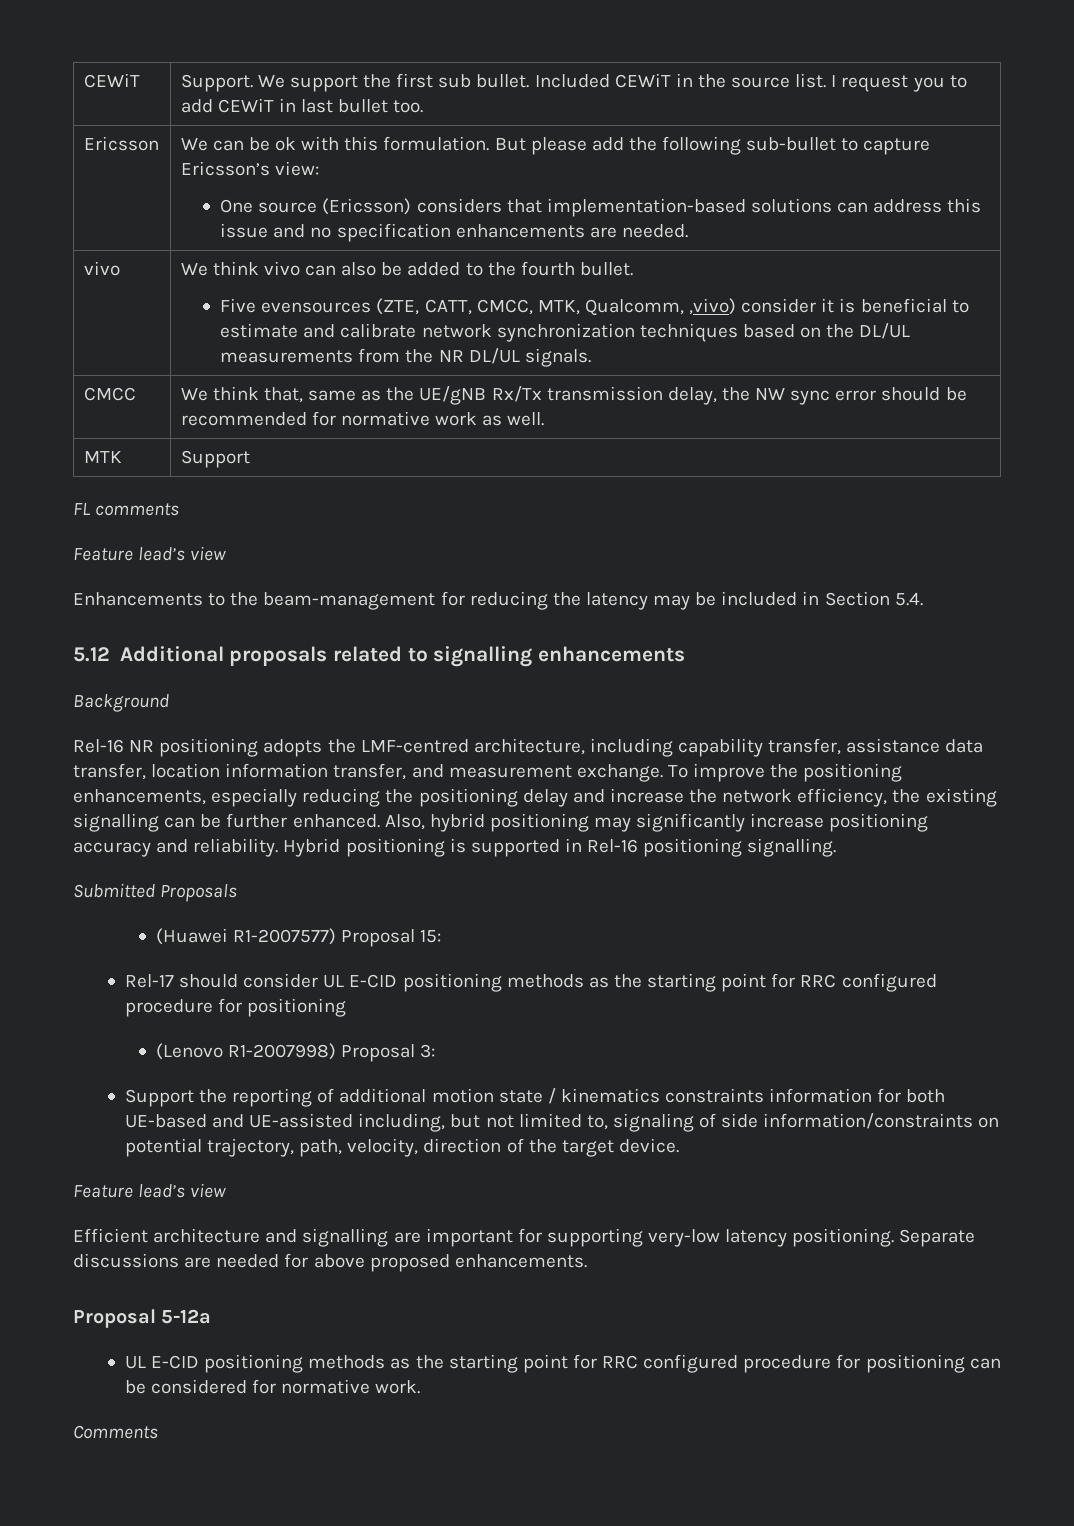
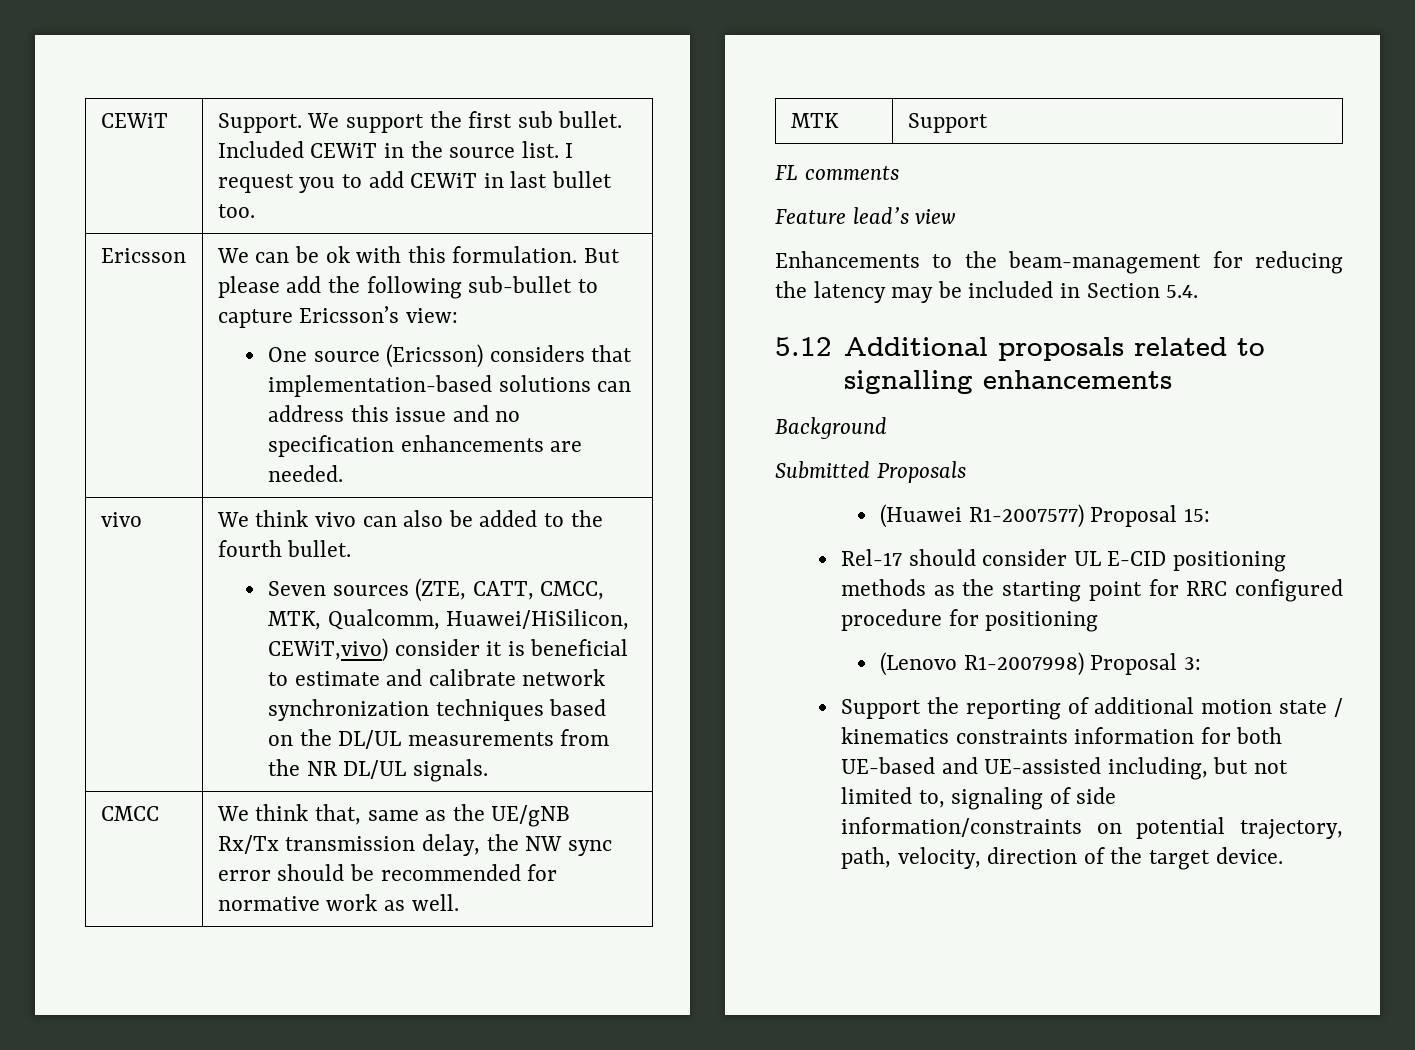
[220,298,372,313] Five evensources -> [268,581,409,596] Seven sources
[689,298,737,315] ,vivo) -> [446,609,630,630] [268,638,389,662] Huawei/HiSilicon, CEWiT,vivo)
[73,738,984,757] [73,763,903,782] [73,788,997,807] [73,813,929,832] [73,838,837,857] // Rel-16 NR positioning adopts the LMF-centred architecture, including capability transfer, assistance data transfer, location information transfer, and measurement exchange. To improve the positioning enhancements, especially reducing the positioning delay and increase the network efficiency, the existing signalling can be further enhanced. Also, hybrid positioning may significantly increase positioning accuracy and reliability. Hybrid positioning is supported in Rel-16 positioning signalling. -> (887, 428) none
[73,1183,227,1198] [73,1228,976,1247] [73,1253,587,1272] [73,1309,212,1328] [124,1354,1001,1373] [124,1379,421,1394] [73,1425,158,1439] // Feature lead’s view // Efficient architecture and signalling are important for supporting very-low latency positioning. Separate discussions are needed for above proposed enhancements. // Proposal 5-12a // UL E-CID positioning methods as the starting point for RRC configured procedure for positioning can be considered for normative work. // Comments -> (1283, 855) none

